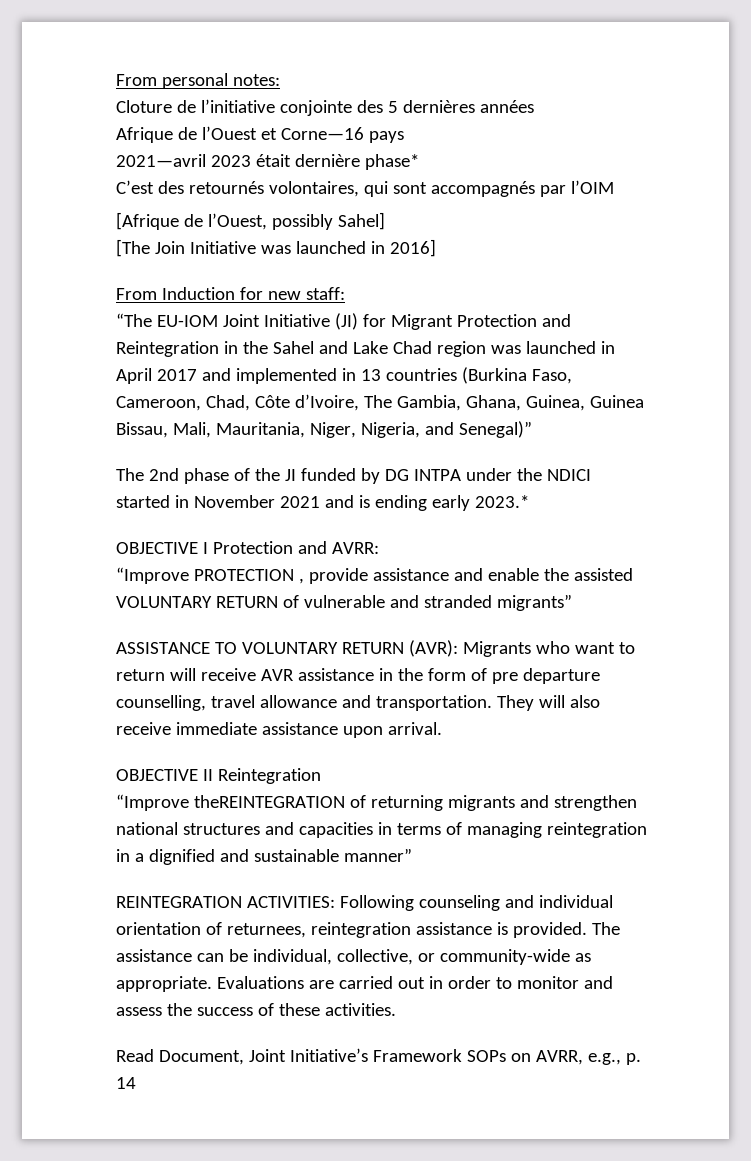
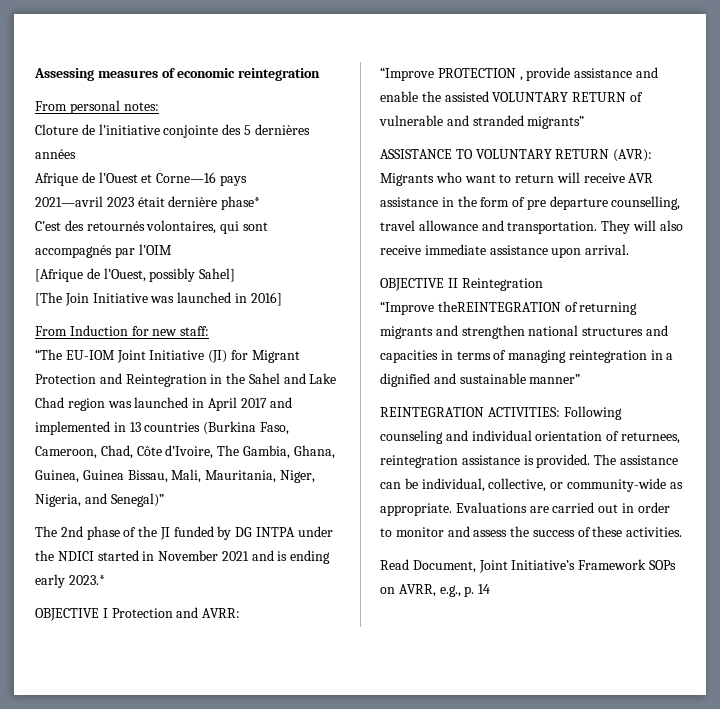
(116, 80) none -> [34,68,321,81] Assessing measures of economic reintegration //

